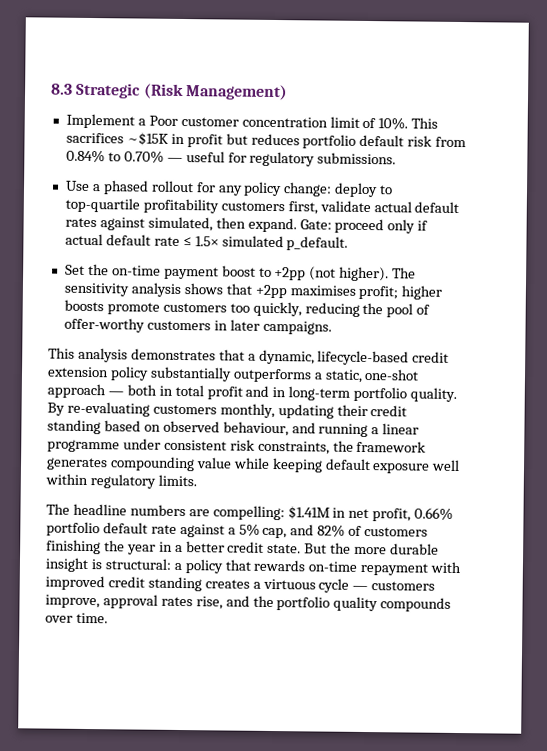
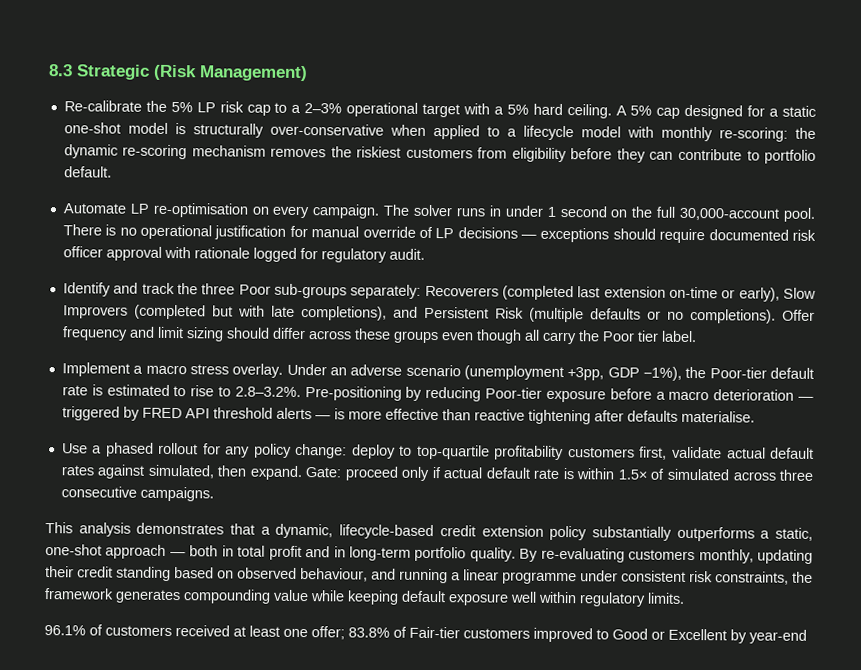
[65,113,439,130] [65,132,467,149] [65,149,397,167] Implement a Poor customer concentration limit of 10%. This sacrifices ~$15K in profit but reduces portfolio default risk from 0.84% to 0.70% — useful for regulatory submissions. -> [63,100,816,120] [63,122,816,142] [63,144,816,164] [63,166,112,178] [62,202,815,222] [62,224,816,244] [62,246,425,263] [62,282,817,302] [62,304,815,324] [61,326,697,345] [61,362,815,381] [61,384,814,403] [61,406,755,425] Re-calibrate the 5% LP risk cap to a 2–3% operational target with a 5% hard ceiling. A 5% cap designed for a static one-shot model is structurally over-conservative when applied to a lifecycle model with monthly re-scoring: the dynamic re-scoring mechanism removes the riskiest customers from eligibility before they can contribute to portfolio default. // Automate LP re-optimisation on every campaign. The solver runs in under 1 second on the full 30,000-account pool. There is no operational justification for manual override of LP decisions — exceptions should require documented risk officer approval with rationale logged for regulatory audit. // Identify and track the three Poor sub-groups separately: Recoverers (completed last extension on-time or early), Slow Improvers (completed but with late completions), and Persistent Risk (multiple defaults or no completions). Offer frequency and limit sizing should differ across these groups even though all carry the Poor tier label. // Implement a macro stress overlay. Under an adverse scenario (unemployment +3pp, GDP −1%), the Poor-tier default rate is estimated to rise to 2.8–3.2%. Pre-positioning by reducing Poor-tier exposure before a macro deterioration — triggered by FRED API threshold alerts — is more effective than reactive tightening after defaults materialise.
[182,235,349,251] [64,263,417,282] [63,282,443,300] [63,299,431,318] [63,317,260,333] ≤ 1.5× simulated p_default. // Set the on-time payment boost to +2pp (not higher). The sensitivity analysis shows that +2pp maximises profit; higher boosts promote customers too quickly, reducing the pool of offer-worthy customers in later -> [562,468,813,481] [60,486,137,498] is within 1.5× of simulated across three consecutive
[46,503,454,522] [46,521,429,539] [46,539,440,555] [45,557,462,576] [45,575,436,593] [45,594,452,612] [45,612,108,624] The headline numbers are compelling: $1.41M in net profit, 0.66% portfolio default rate against a 5% cap, and 82% of customers finishing the year in a better credit state. But the more durable insight is structural: a policy that rewards on-time repayment with improved credit standing creates a virtuous cycle — customers improve, approval rates rise, and the portfolio quality compounds over time. -> [44,624,807,644] 96.1% of customers received at least one offer; 83.8% of Fair-tier customers improved to Good or Excellent by year-end

